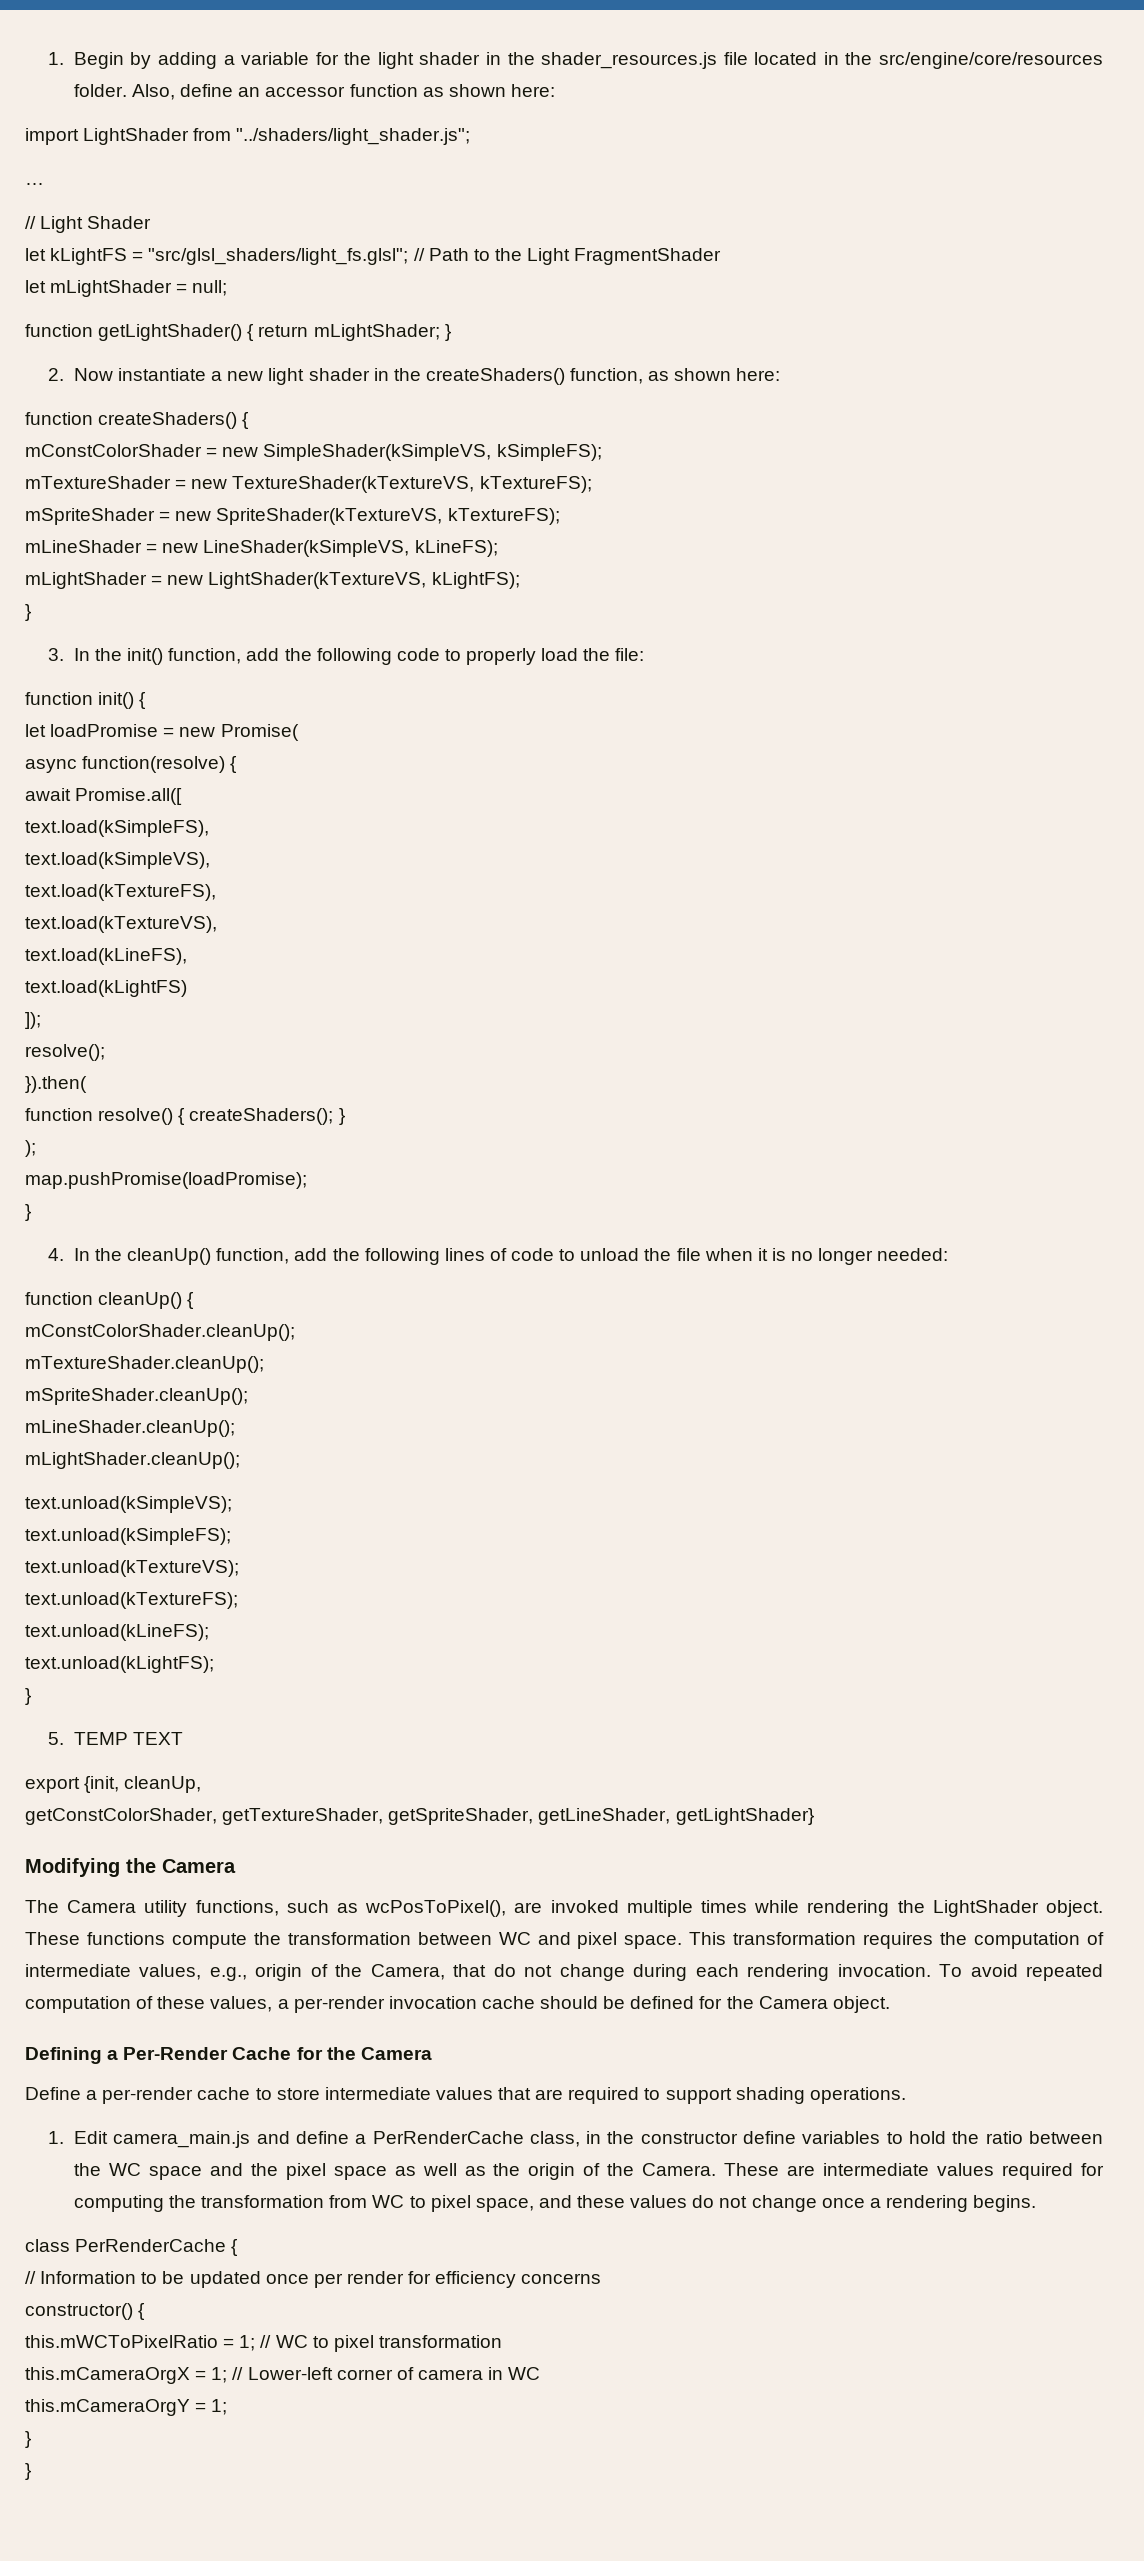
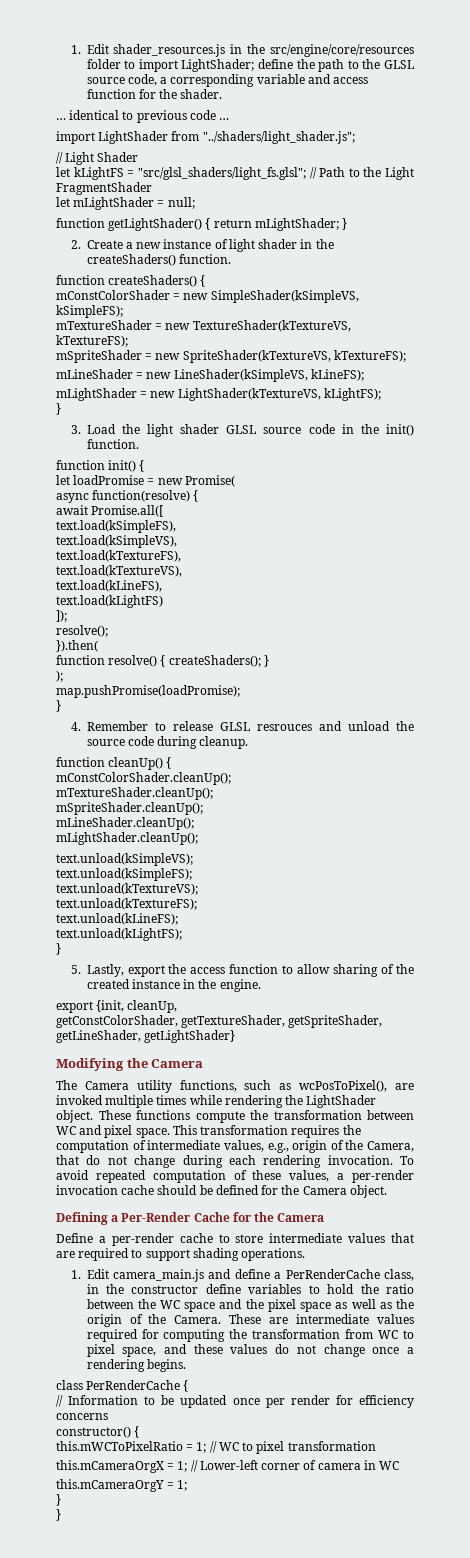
[48,52,1104,69] [73,84,555,100] 1. Begin by adding a variable for the light shader in the shader_resources.js file located in the src/engine/core/resources folder. Also, define an accessor function as shown here: -> [70,44,414,57] [86,59,414,72] [86,74,369,87] [86,89,223,99] [56,110,230,123] 1. Edit shader_resources.js in the src/engine/core/resources folder to import LightShader; define the path to the GLSL source code, a corresponding variable and access function for the shader. // … identical to previous code …
[25,183,44,185] // … -> (355, 137) none
[73,368,264,381] Now instantiate a new -> [86,239,228,249] Create a new instance of
[570,368,781,384] function, as shown here: -> [178,254,231,264] function.
[73,648,645,665] In the init() function, add the following code to properly load the file: -> [86,424,414,437] [86,439,139,449] Load the light shader GLSL source code in the init() function.
[73,1248,949,1265] In the cleanUp() function, add the following lines of code to unload the file when it is no longer needed: -> [86,721,414,731] [86,736,249,749] Remember to release GLSL resrouces and unload the source code during cleanup.
[73,1732,184,1745] TEMP TEXT -> [86,964,414,977] [86,979,261,992] Lastly, export the access function to allow sharing of the created instance in the engine.

